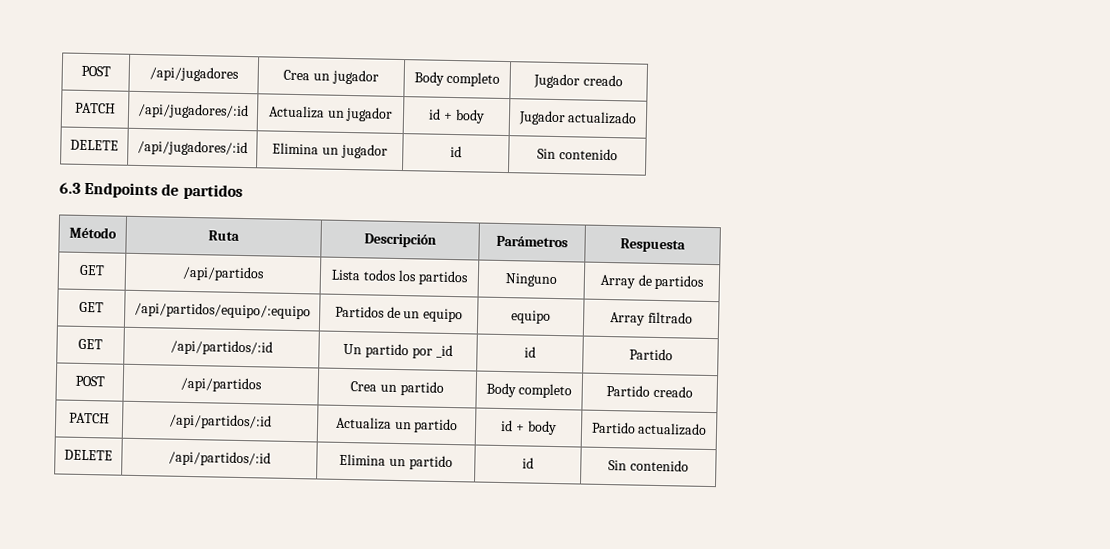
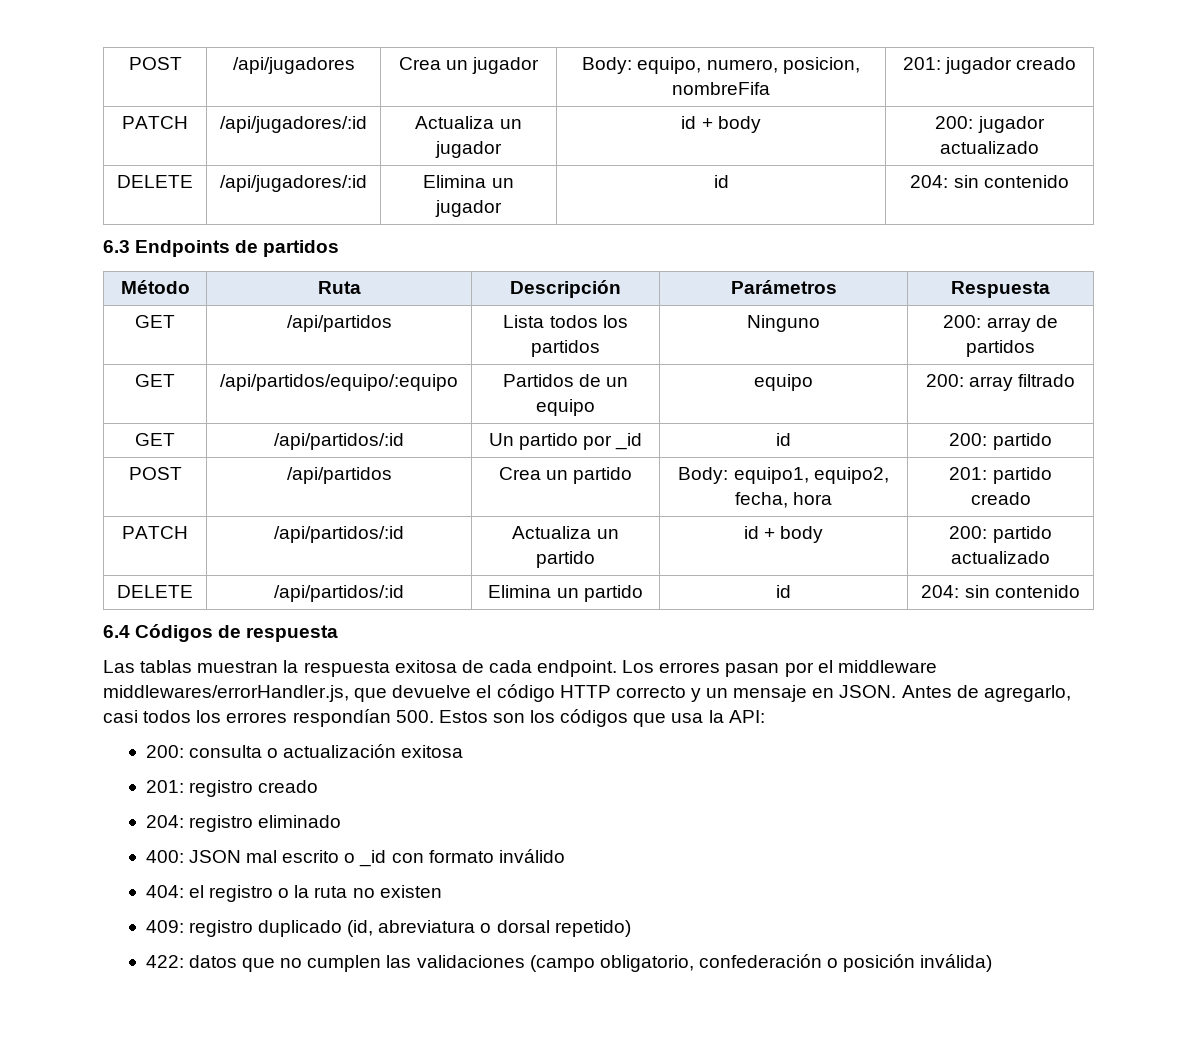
[413,71,501,87] [533,73,581,89] Body completo | Jugador -> [582,57,860,74] [672,82,770,95] [902,57,1012,74] Body: equipo, numero, posicion, nombreFifa | 201: jugador
[517,110,566,126] Jugador -> [935,116,1045,133] 200: jugador
[537,148,557,160] Sin -> [910,175,979,188] 204: sin
[599,274,635,289] Array -> [943,315,1031,332] 200: array
[610,312,646,326] Array -> [925,374,1013,391] 200: array
[628,348,673,361] Partido -> [949,433,1052,450] 200: partido
[485,382,573,399] [606,385,651,397] Body completo | Partido -> [678,467,889,484] [734,492,833,508] [949,467,1052,484] Body: equipo1, equipo2, fecha, hora | 201: partido
[590,421,636,434] Partido -> [949,526,1052,543] 200: partido
[608,459,689,472] Sin contenido -> [921,585,1080,598] [103,624,339,642] [103,660,937,677] [103,684,1071,702] [103,709,765,727] [145,744,464,758] [145,780,319,797] [145,815,342,832] [145,849,565,867] [145,885,442,902] [145,920,631,937] [145,954,993,972] 204: sin contenido // 6.4 Códigos de respuesta // Las tablas muestran la respuesta exitosa de cada endpoint. Los errores pasan por el middleware middlewares/errorHandler.js, que devuelve el código HTTP correcto y un mensaje en JSON. Antes de agregarlo, casi todos los errores respondían 500. Estos son los códigos que usa la API: // 200: consulta o actualización exitosa // 201: registro creado // 204: registro eliminado // 400: JSON mal escrito o _id con formato inválido // 404: el registro o la ruta no existen // 409: registro duplicado (id, abreviatura o dorsal repetido) // 422: datos que no cumplen las validaciones (campo obligatorio, confederación o posición inválida)

